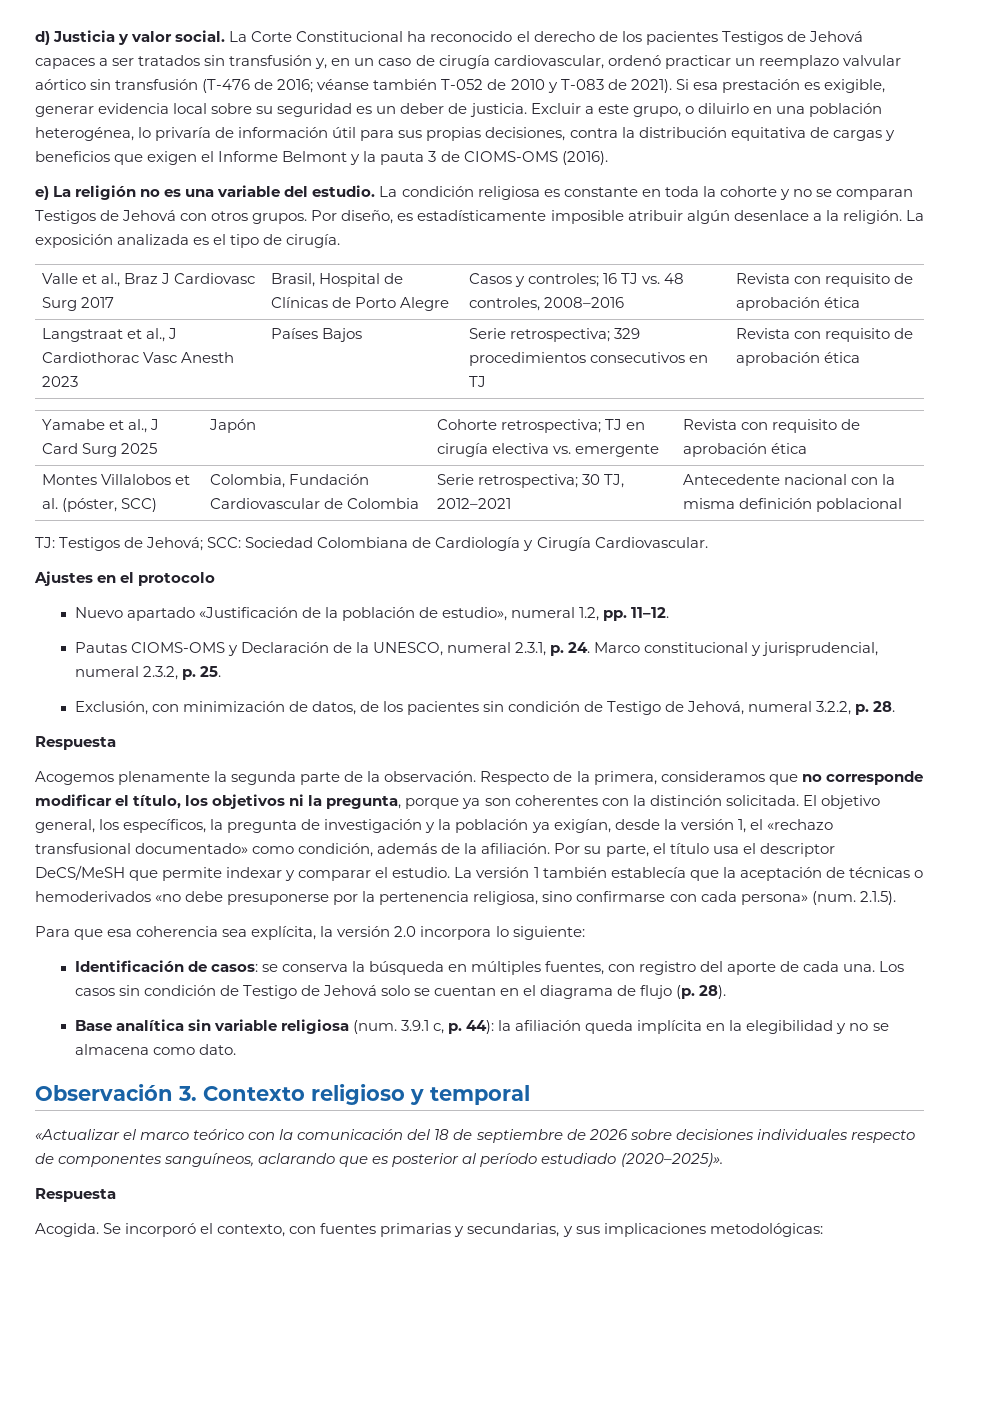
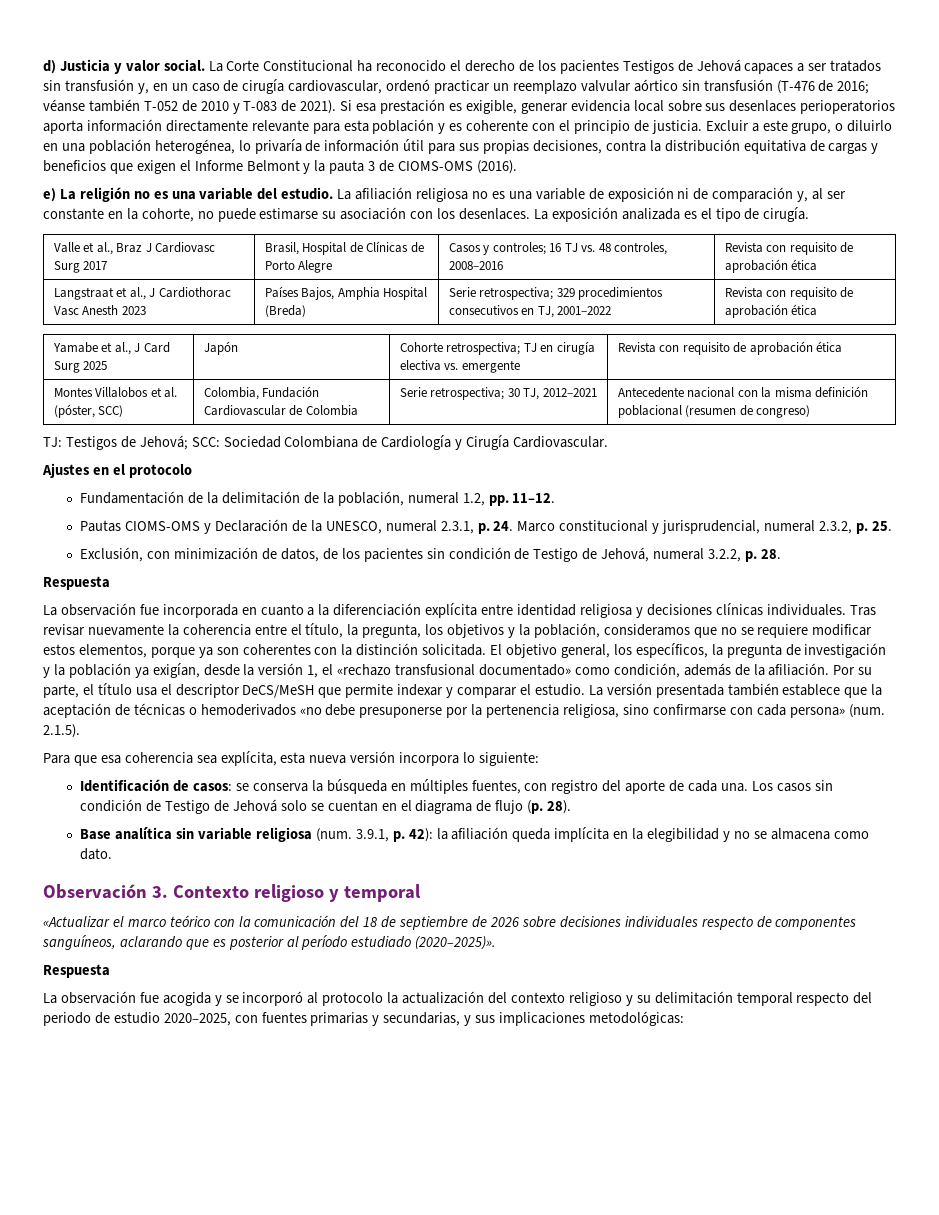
[256,103,445,117] su seguridad es un deber -> [705,100,896,114] [43,119,630,134] sus desenlaces perioperatorios aporta información directamente relevante para esta población y es coherente con el principio
[401,186,914,200] [35,210,902,224] condición religiosa es constante en toda la cohorte y no se comparan Testigos de Jehová con otros grupos. Por diseño, es estadísticamente imposible atribuir algún desenlace a la religión. -> [355,187,847,202] [43,207,531,222] afiliación religiosa no es una variable de exposición ni de comparación y, al ser constante en la cohorte, no puede estimarse su asociación con los desenlaces.
[321,328,362,342] Bajos -> [301,287,428,300] [264,305,306,317] Bajos, Amphia Hospital (Breda)
[468,376,486,387] TJ -> [537,306,612,318] TJ, 2001–2022
(902, 505) none -> [685,405,811,418] (resumen de congreso)
[74,607,507,621] Nuevo apartado «Justificación de la población de estudio», -> [80,491,404,506] Fundamentación de la delimitación de la población,
[35,771,923,785] [35,794,402,809] Acogemos plenamente la segunda parte de la observación. Respecto de la primera, consideramos que no corresponde modificar el título, los objetivos ni la pregunta, -> [43,603,876,618] [43,623,873,638] [43,644,147,658] La observación fue incorporada en cuanto a la diferenciación explícita entre identidad religiosa y decisiones clínicas individuales. Tras revisar nuevamente la coherencia entre el título, la pregunta, los objetivos y la población, consideramos que no se requiere modificar estos elementos,
[533,867,686,878] 1 también establecía -> [655,683,841,698] presentada también establece
[320,926,417,937] la versión 2.0 -> [280,751,396,764] esta nueva versión
[400,1020,495,1034] 3.9.1 c, p. 44): -> [355,828,433,842] 3.9.1, p. 42):
[35,1223,286,1237] Acogida. Se incorporó el contexto, -> [43,991,873,1006] [43,1012,231,1026] La observación fue acogida y se incorporó al protocolo la actualización del contexto religioso y su delimitación temporal respecto del periodo de estudio 2020–2025,

